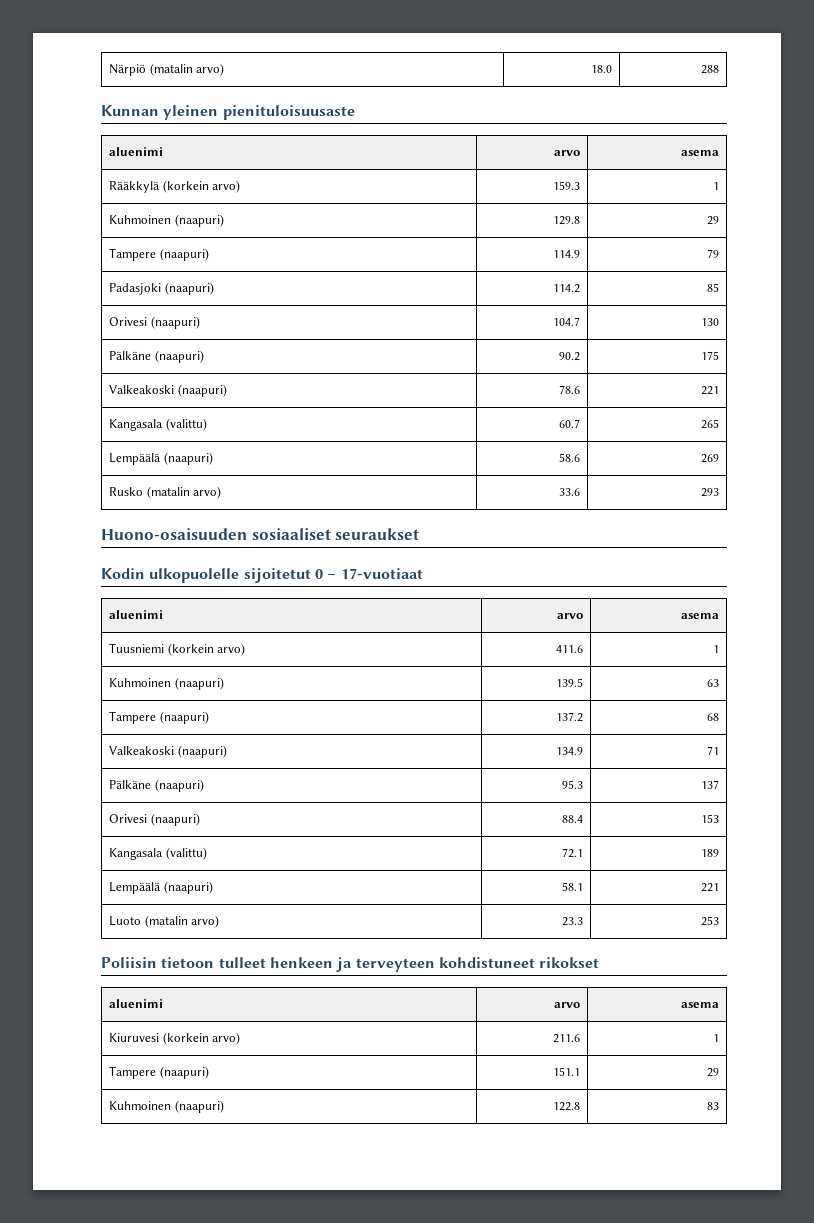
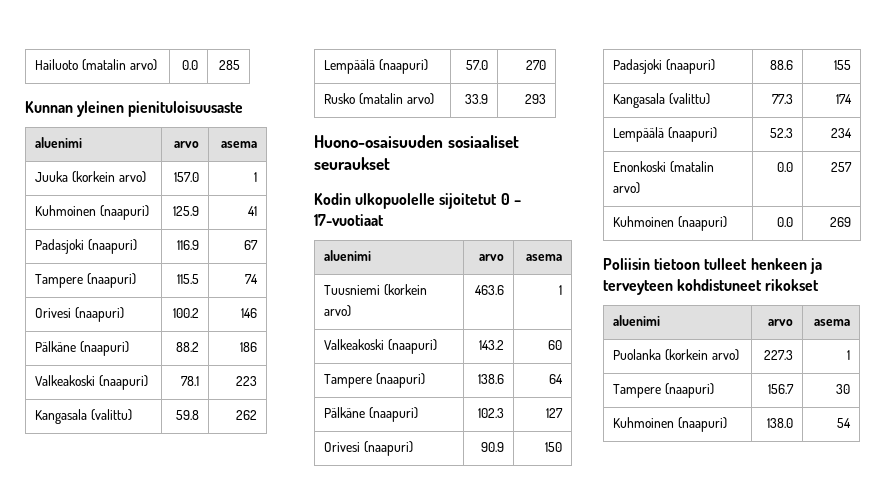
[109,63,225,76] [590,65,612,73] [700,65,719,74] Närpiö (matalin arvo) | 18.0 | 288 -> [35,59,157,71] [181,60,198,70] [218,60,240,70] Hailuoto (matalin arvo) | 0.0 | 285
[109,180,241,193] [552,181,580,190] [712,182,719,190] [109,214,224,227] [552,216,580,225] [706,216,719,225] [109,248,209,261] [552,250,580,258] [706,249,719,258] [109,282,214,295] [552,284,580,293] [706,283,719,292] [109,316,200,329] [552,317,580,326] [700,318,719,326] [109,350,204,363] [558,352,580,361] [700,351,719,360] [109,384,227,397] [558,385,580,394] [700,386,719,395] [109,418,207,431] [558,419,580,428] [700,419,719,429] [109,452,213,465] [558,453,580,462] [700,454,719,463] Rääkkylä (korkein arvo) | 159.3 | 1 // Kuhmoinen (naapuri) | 129.8 | 29 // Tampere (naapuri) | 114.9 | 79 // Padasjoki (naapuri) | 114.2 | 85 // Orivesi (naapuri) | 104.7 | 130 // Pälkäne (naapuri) | 90.2 | 175 // Valkeakoski (naapuri) | 78.6 | 221 // Kangasala (valittu) | 60.7 | 265 // Lempäälä (naapuri) | 58.6 | 269 -> [35,171,146,183] [173,172,199,182] [253,172,257,182] [35,205,149,220] [172,206,199,216] [247,206,257,216] [35,239,137,254] [176,240,199,250] [243,240,258,250] [35,273,136,288] [176,274,199,284] [244,274,258,284] [35,307,124,322] [172,308,199,318] [240,308,257,318] [35,341,129,356] [175,342,199,352] [239,342,257,352] [35,375,148,390] [180,376,199,386] [235,376,257,386] [35,409,132,424] [175,410,199,420] [235,410,257,420] [324,59,428,74] [465,60,488,70] [525,60,546,70] Juuka (korkein arvo) | 157.0 | 1 // Kuhmoinen (naapuri) | 125.9 | 41 // Padasjoki (naapuri) | 116.9 | 67 // Tampere (naapuri) | 115.5 | 74 // Orivesi (naapuri) | 100.2 | 146 // Pälkäne (naapuri) | 88.2 | 186 // Valkeakoski (naapuri) | 78.1 | 223 // Kangasala (valittu) | 59.8 | 262 // Lempäälä (naapuri) | 57.0 | 270
[558,488,580,496] 33.6 -> [464,94,488,104] 33.9
[555,645,583,653] [712,645,719,653] [109,677,224,690] [555,678,583,687] [706,679,719,687] [109,711,209,724] [555,712,583,722] [706,713,719,721] [109,745,227,758] [555,747,583,755] [706,746,719,755] [109,779,204,792] [561,780,583,789] [700,780,719,789] [109,813,200,826] [561,815,583,823] [700,814,719,823] [109,847,207,860] [561,848,583,858] [700,849,719,857] [109,881,213,894] [561,882,583,891] [700,883,719,892] [109,915,220,928] [561,917,583,926] [700,916,719,926] 411.6 | 1 // Kuhmoinen (naapuri) | 139.5 | 63 // Tampere (naapuri) | 137.2 | 68 // Valkeakoski (naapuri) | 134.9 | 71 // Pälkäne (naapuri) | 95.3 | 137 // Orivesi (naapuri) | 88.4 | 153 // Kangasala (valittu) | 72.1 | 189 // Lempäälä (naapuri) | 58.1 | 221 // Luoto (matalin arvo) | 23.3 | 253 -> [474,285,504,295] [558,285,562,295] [324,339,437,354] [478,340,504,350] [547,340,562,350] [324,373,425,388] [477,374,504,384] [548,374,563,384] [324,407,418,422] [477,408,504,418] [545,408,563,418] [324,441,413,456] [480,442,504,452] [544,442,562,452] [613,59,715,74] [769,60,793,70] [833,60,851,70] [613,93,710,108] [771,94,793,104] [835,94,852,104] [613,127,717,142] [769,128,793,138] [830,128,852,138] [613,161,714,173] [613,182,641,194] [776,162,793,172] [830,162,852,172] [613,216,727,231] [776,217,793,227] [829,217,851,227] 463.6 | 1 // Valkeakoski (naapuri) | 143.2 | 60 // Tampere (naapuri) | 138.6 | 64 // Pälkäne (naapuri) | 102.3 | 127 // Orivesi (naapuri) | 90.9 | 150 // Padasjoki (naapuri) | 88.6 | 155 // Kangasala (valittu) | 77.3 | 174 // Lempäälä (naapuri) | 52.3 | 234 // Enonkoski (matalin arvo) | 0.0 | 257 // Kuhmoinen (naapuri) | 0.0 | 269
[109,1032,241,1045] [552,1034,580,1043] Kiuruvesi (korkein arvo) | 211.6 -> [613,349,739,361] [763,350,793,360] Puolanka (korkein arvo) | 227.3
[552,1067,580,1076] [706,1068,719,1077] [109,1100,224,1113] [552,1102,580,1111] [706,1102,719,1110] 151.1 | 29 // Kuhmoinen (naapuri) | 122.8 | 83 -> [767,384,794,394] [835,384,850,394] [613,417,727,432] [766,418,793,428] [836,418,851,428] 156.7 | 30 // Kuhmoinen (naapuri) | 138.0 | 54

